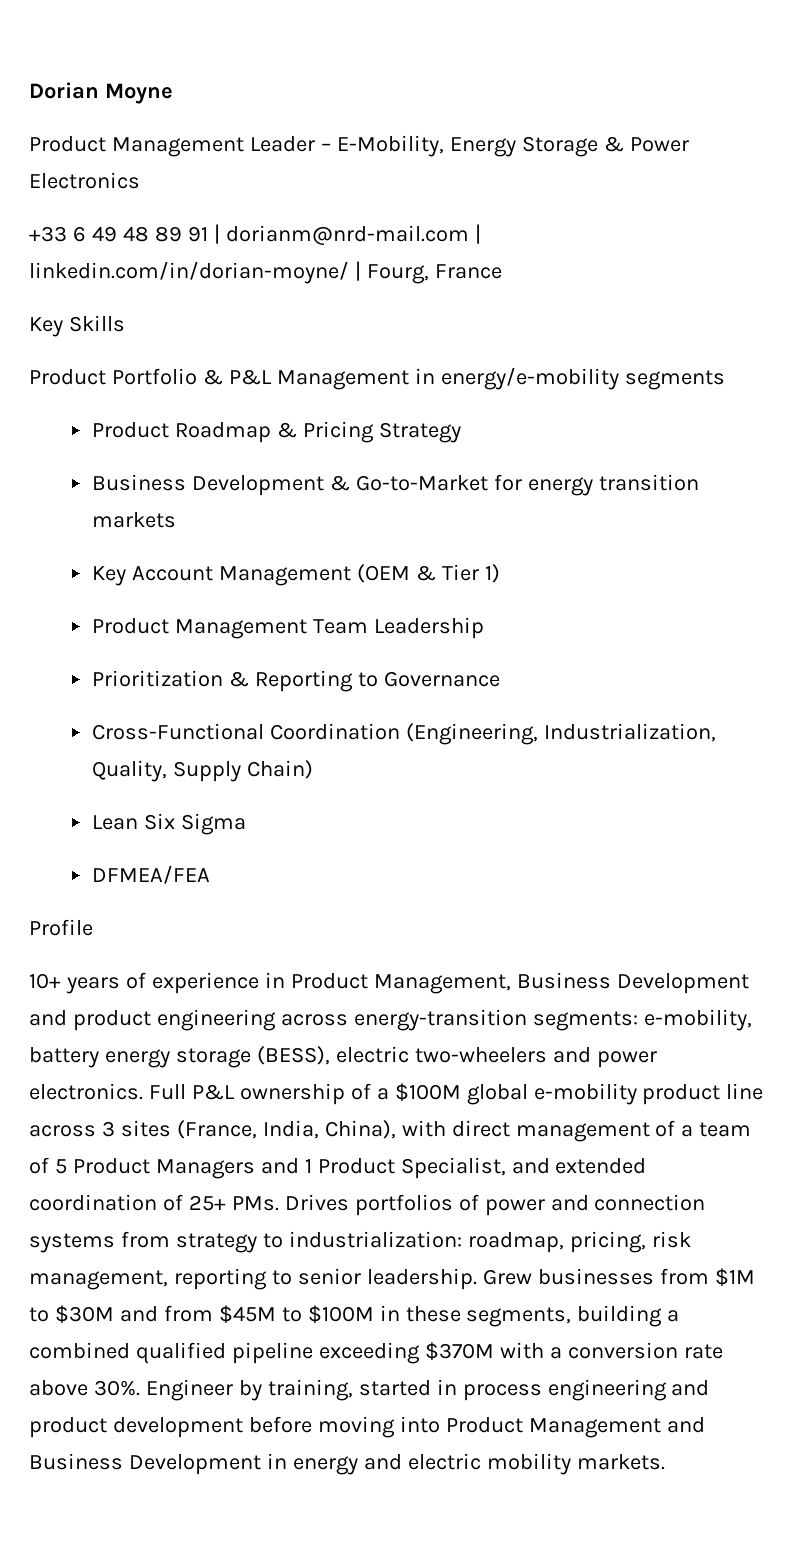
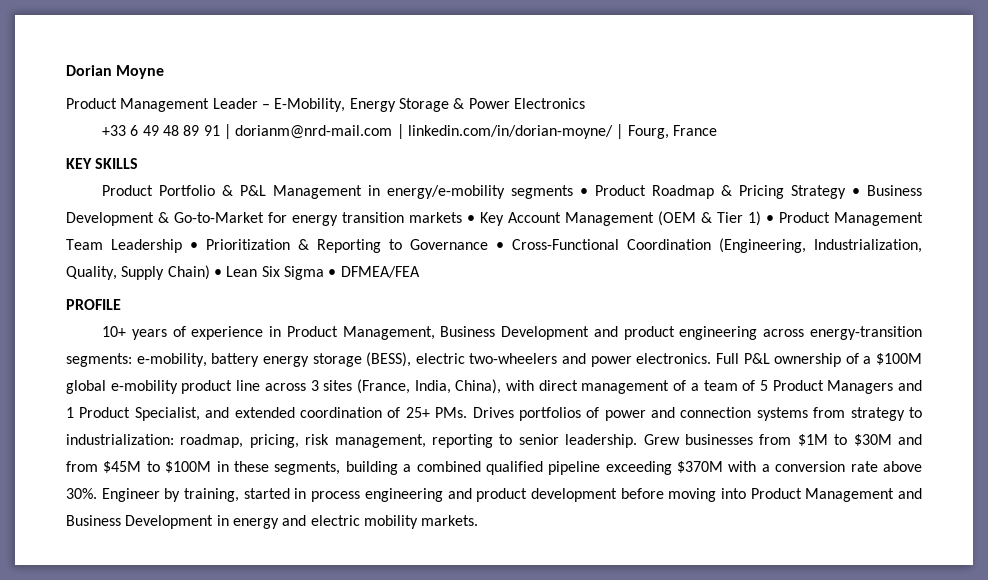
[29,315,125,337] Key Skills -> [66,158,139,169] KEY SKILLS
(725, 380) // -> [580,188,589,196] •
(461, 432) // -> [852,188,861,196] •
(177, 520) // -> [467,215,475,223] •
(500, 573) // -> [766,215,774,223] •
(484, 628) // -> [190,242,198,250] •
(500, 679) // -> [496,242,504,250] •
(314, 769) // -> [213,269,222,277] •
(247, 824) // -> [328,269,337,277] •
[29,919,93,936] Profile -> [66,299,121,310] PROFILE

